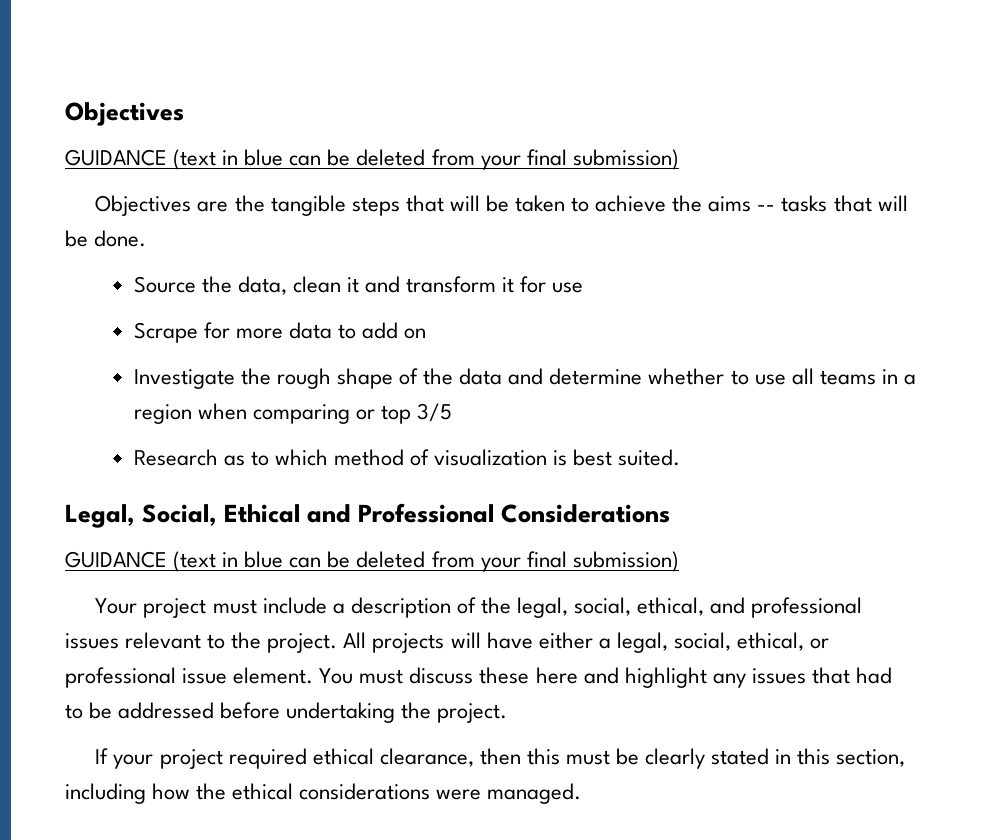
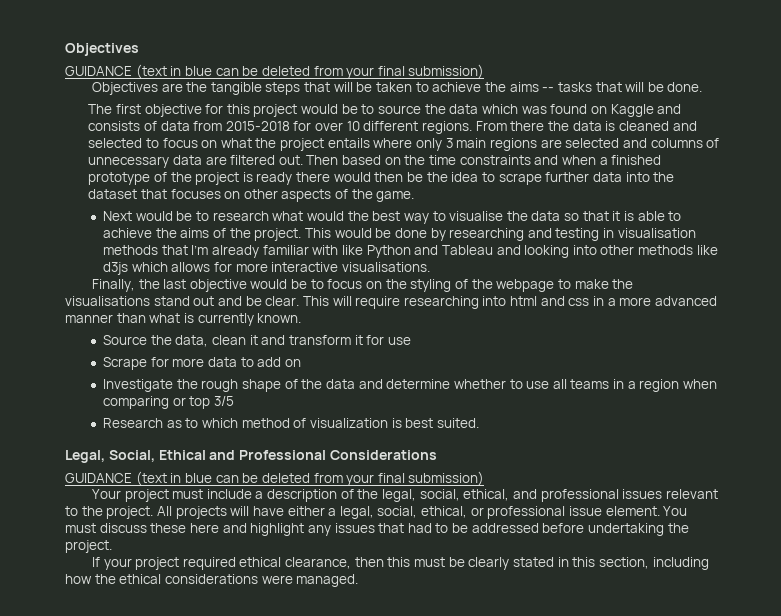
(147, 238) none -> [88,104,682,117] [88,121,697,134] [88,138,720,151] [88,155,662,168] [88,172,675,185] [88,189,415,202] [103,211,682,224] [103,228,696,241] [103,245,718,258] [103,262,430,275] [91,279,634,292] [65,296,717,309] [65,313,302,326] // The first objective for this project would be to source the data which was found on Kaggle and consists of data from 2015-2018 for over 10 different regions. From there the data is cleaned and selected to focus on what the project entails where only 3 main regions are selected and columns of unnecessary data are filtered out. Then based on the time constraints and when a finished prototype of the project is ready there would then be the idea to scrape further data into the dataset that focuses on other aspects of the game. // Next would be to research what would the best way to visualise the data so that it is able to achieve the aims of the project. This would be done by researching and testing in visualisation methods that I’m already familiar with like Python and Tableau and looking into other methods like d3js which allows for more interactive visualisations. // Finally, the last objective would be to focus on the styling of the webpage to make the visualisations stand out and be clear. This will require researching into html and css in a more advanced manner than what is currently known.

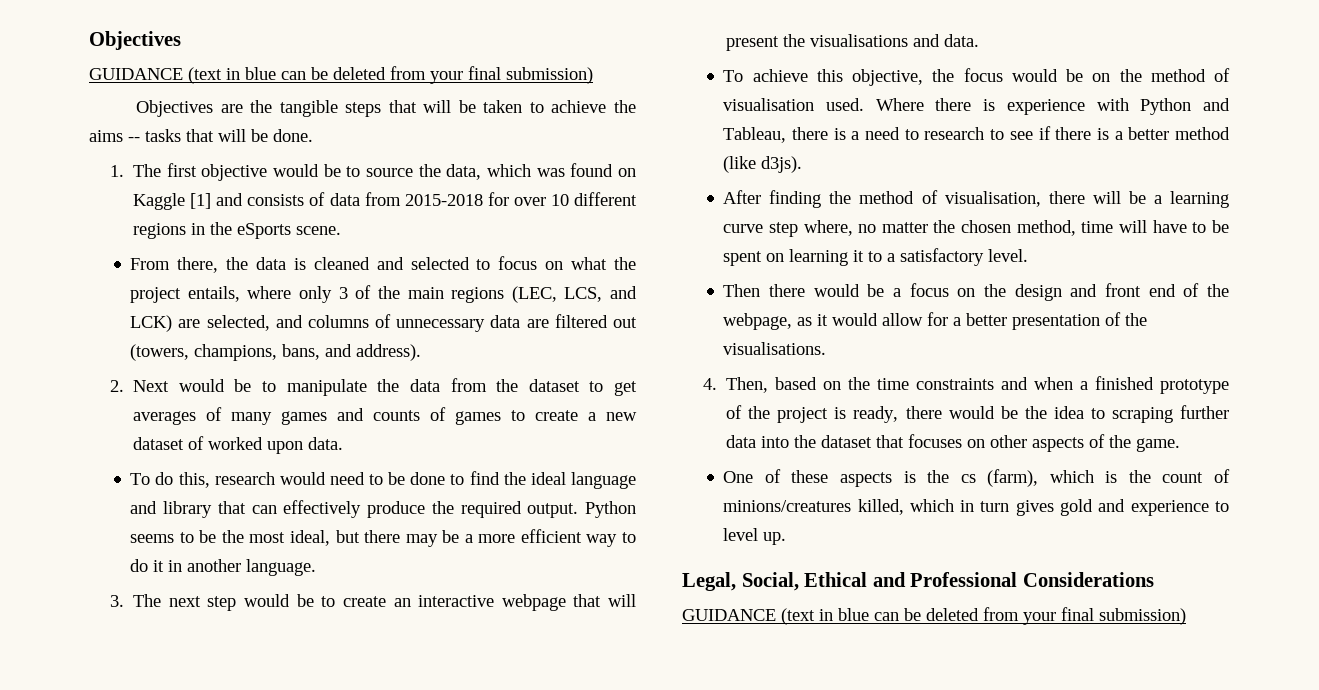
(703, 87) none -> [109,165,124,177] 1.
[205,104,298,117] for this project -> (268, 172) none
[449,104,479,114] data -> [446,164,482,180] data,
(654, 110) none -> [190,193,212,209] [1]
[422,121,545,134] regions. From there -> [133,222,342,239] [130,257,219,273] regions in the eSports scene. // From there,
[327,138,370,148] entails -> [187,286,240,302] entails,
[456,138,620,151] main regions are selected -> [355,285,637,303] [130,315,270,332] of the main regions (LEC, LCS, and LCK) are selected,
[278,155,339,165] out. Then -> [613,317,638,328] [130,344,422,361] [109,378,637,396] [133,407,638,425] [133,436,344,454] [130,471,637,489] [130,500,636,518] [130,529,637,547] [130,559,317,576] [109,594,636,611] [726,34,980,51] [723,68,1230,86] [723,98,1230,115] [723,126,1230,143] [723,156,803,173] [723,190,1229,208] [723,220,1229,237] [723,248,1029,266] [723,283,1230,301] [723,312,1148,330] [723,342,827,355] [702,377,769,393] out (towers, champions, bans, and address). // 2. Next would be to manipulate the data from the dataset to get averages of many games and counts of games to create a new dataset of worked upon data. // To do this, research would need to be done to find the ideal language and library that can effectively produce the required output. Python seems to be the most ideal, but there may be a more efficient way to do it in another language. // 3. The next step would be to create an interactive webpage that will present the visualisations and data. // To achieve this objective, the focus would be on the method of visualisation used. Where there is experience with Python and Tableau, there is a need to research to see if there is a better method (like d3js). // After finding the method of visualisation, there will be a learning curve step where, no matter the chosen method, time will have to be spent on learning it to a satisfactory level. // Then there would be a focus on the design and front end of the webpage, as it would allow for a better presentation of the visualisations. // 4. Then,
[256,172,404,185] ready there would then -> [853,406,995,423] ready, there would
[498,173,542,185] scrape -> [1111,407,1173,423] scraping
[103,211,682,224] [103,228,696,241] [103,245,718,258] [103,262,430,275] [91,279,634,292] [65,296,717,309] [65,313,302,326] [103,335,411,347] [103,357,301,370] [103,379,718,392] [103,396,235,409] [103,418,479,428] Next would be to research what would the best way to visualise the data so that it is able to achieve the aims of the project. This would be done by researching and testing in visualisation methods that I’m already familiar with like Python and Tableau and looking into other methods like d3js which allows for more interactive visualisations. // Finally, the last objective would be to focus on the styling of the webpage to make the visualisations stand out and be clear. This will require researching into html and css in a more advanced manner than what is currently known. // Source the data, clean it and transform it for use // Scrape for more data to add on // Investigate the rough shape of the data and determine whether to use all teams in a region when comparing or top 3/5 // Research as to which method of visualization is best suited. -> [723,469,1230,487] [723,499,1229,516] [723,528,787,545] One of these aspects is the cs (farm), which is the count of minions/creatures killed, which in turn gives gold and experience to level up.
[91,489,718,502] [65,506,688,519] [65,523,689,536] [65,540,112,553] [91,557,709,570] [65,574,359,587] // Your project must include a description of the legal, social, ethical, and professional issues relevant to the project. All projects will have either a legal, social, ethical, or professional issue element. You must discuss these here and highlight any issues that had to be addressed before undertaking the project. // If your project required ethical clearance, then this must be clearly stated in this section, including how the ethical considerations were managed. -> (1186, 616) none

